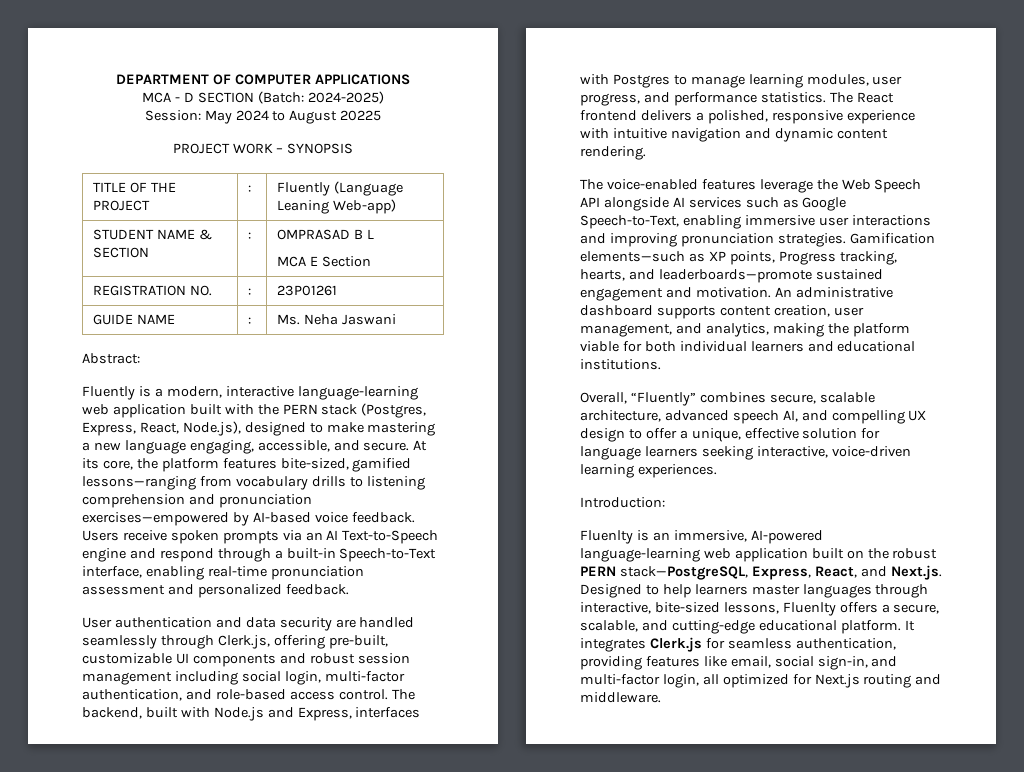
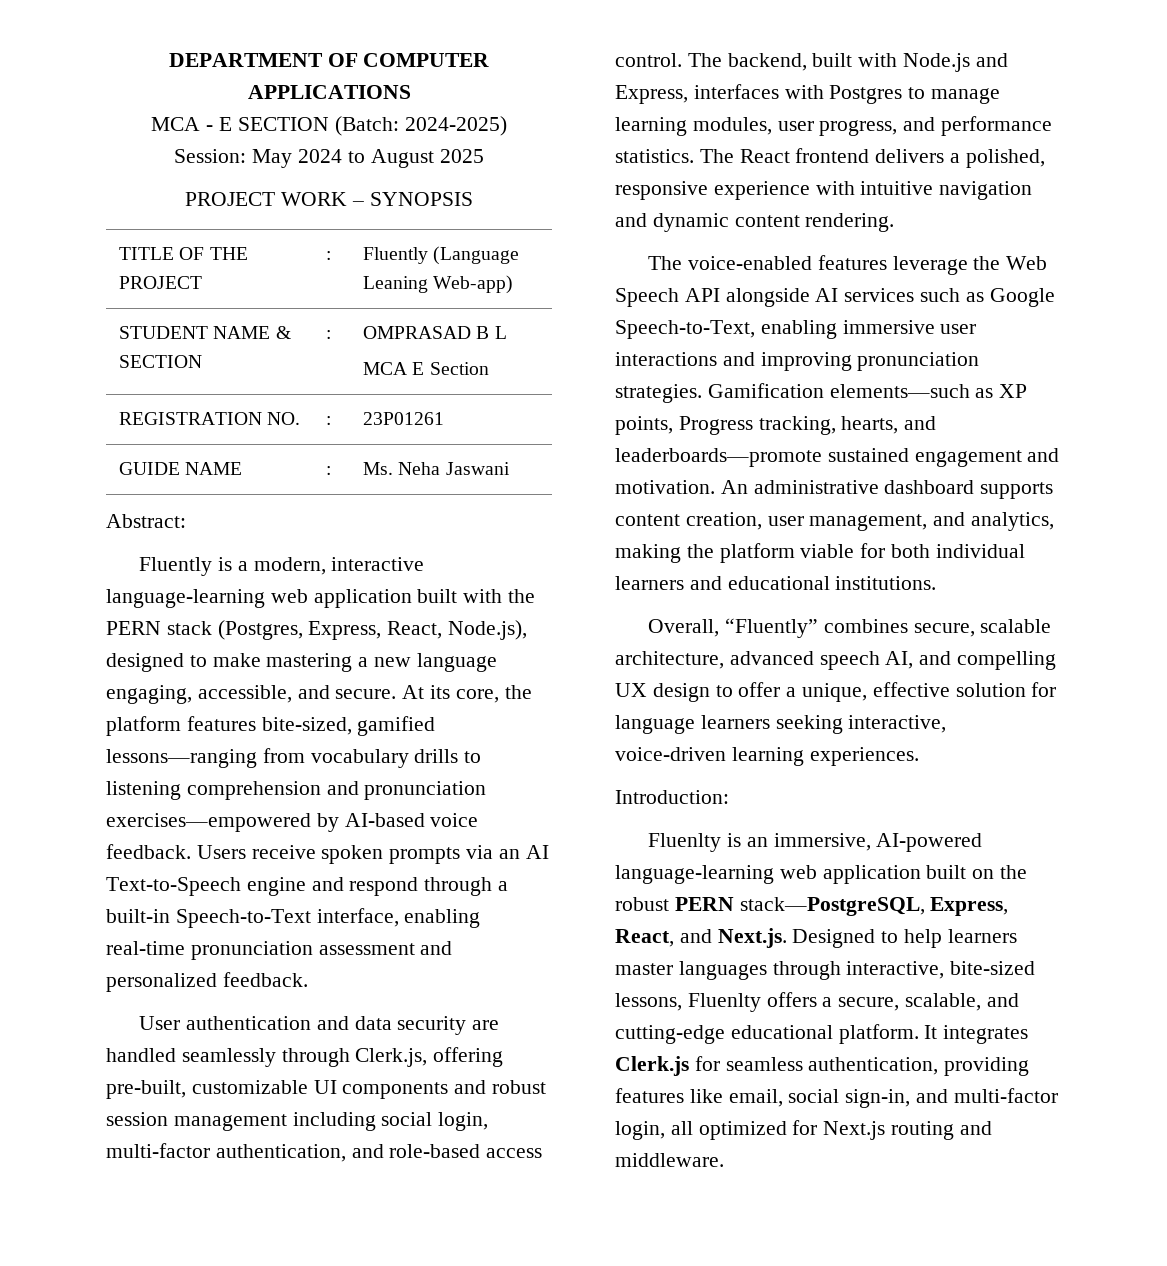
[184,92,195,102] D -> [219,117,233,131] E
[340,110,382,121] 20225 -> [439,149,484,163] 2025

